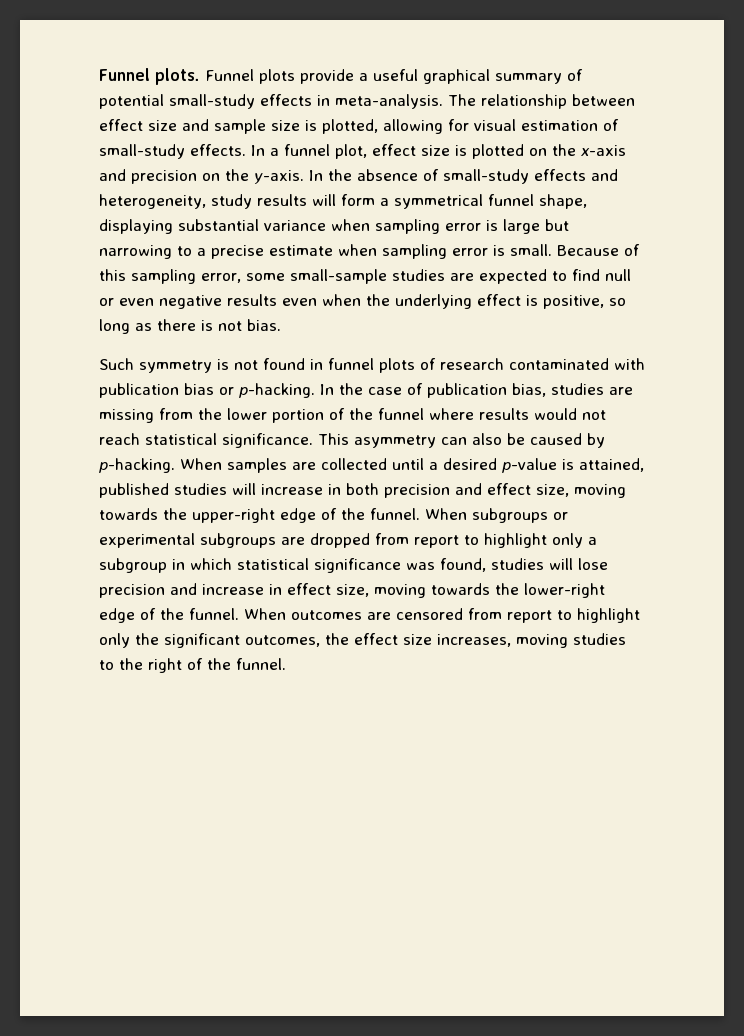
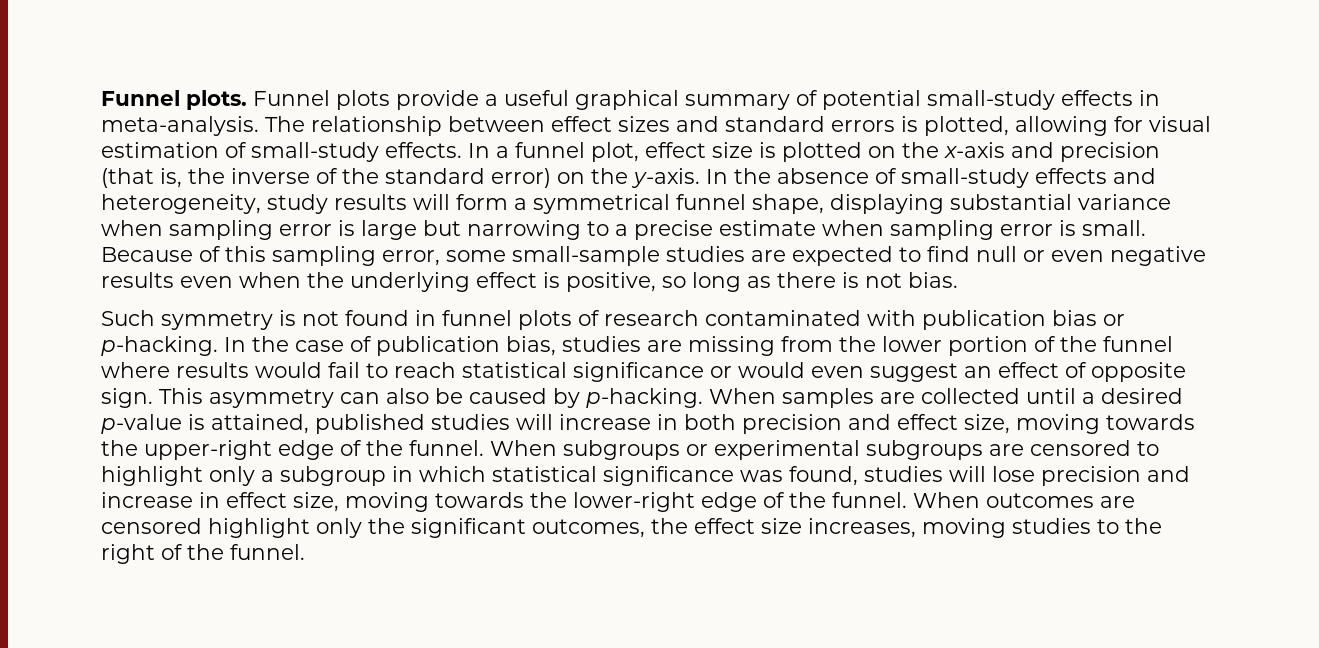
[148,119,300,134] size and sample size -> [618,116,895,132] sizes and standard errors
(197, 177) none -> [101,168,551,188] (that is, the inverse of the standard error)
[582,410,606,420] [99,433,313,448] not reach statistical significance. -> [328,362,1186,382] [101,388,153,408] fail to reach statistical significance or would even suggest an effect of opposite sign.
[310,533,459,548] dropped from report -> [1030,440,1131,456] censored
[468,608,572,623] from report to -> (202, 526) none

